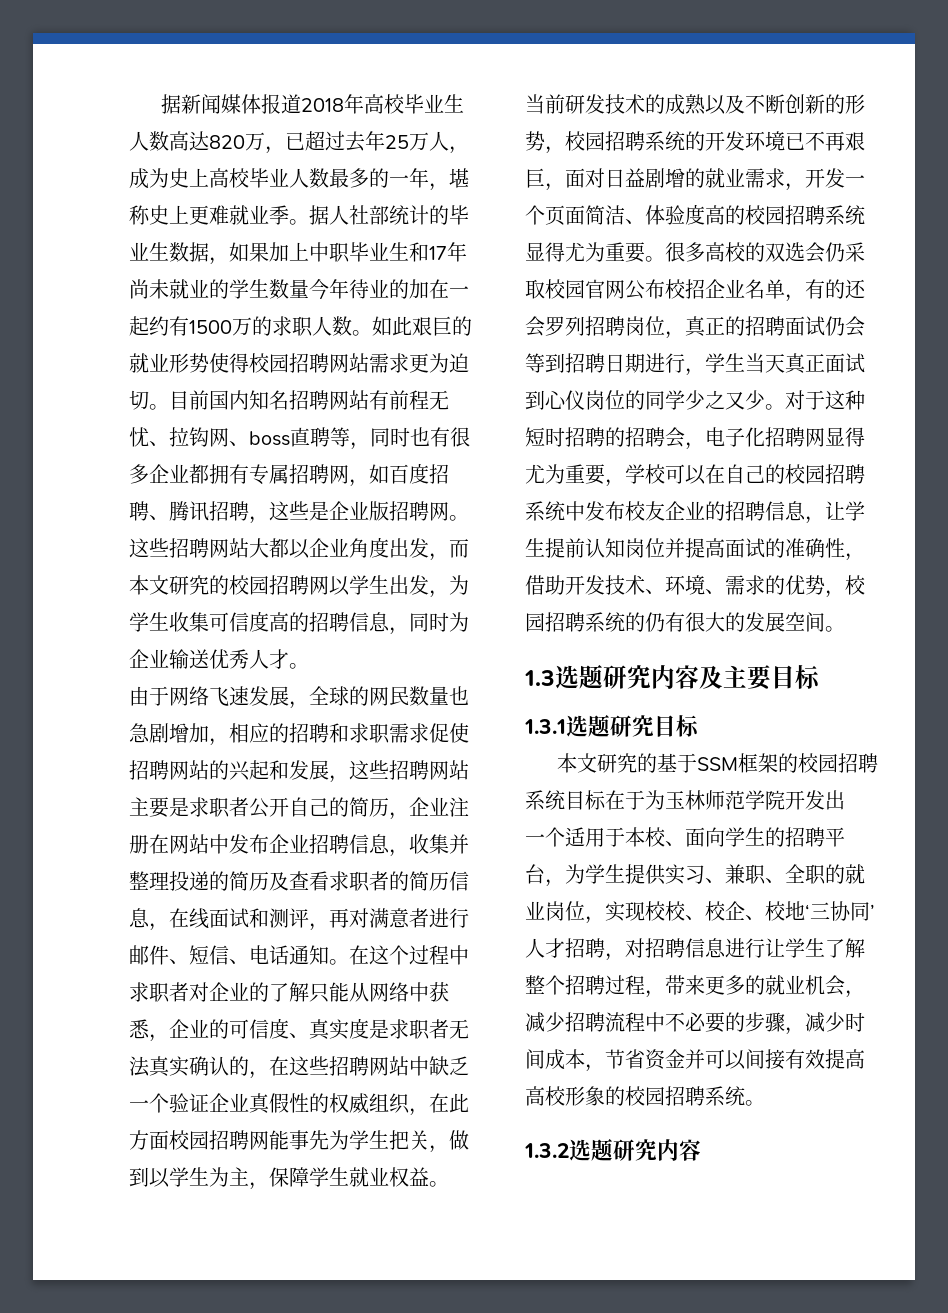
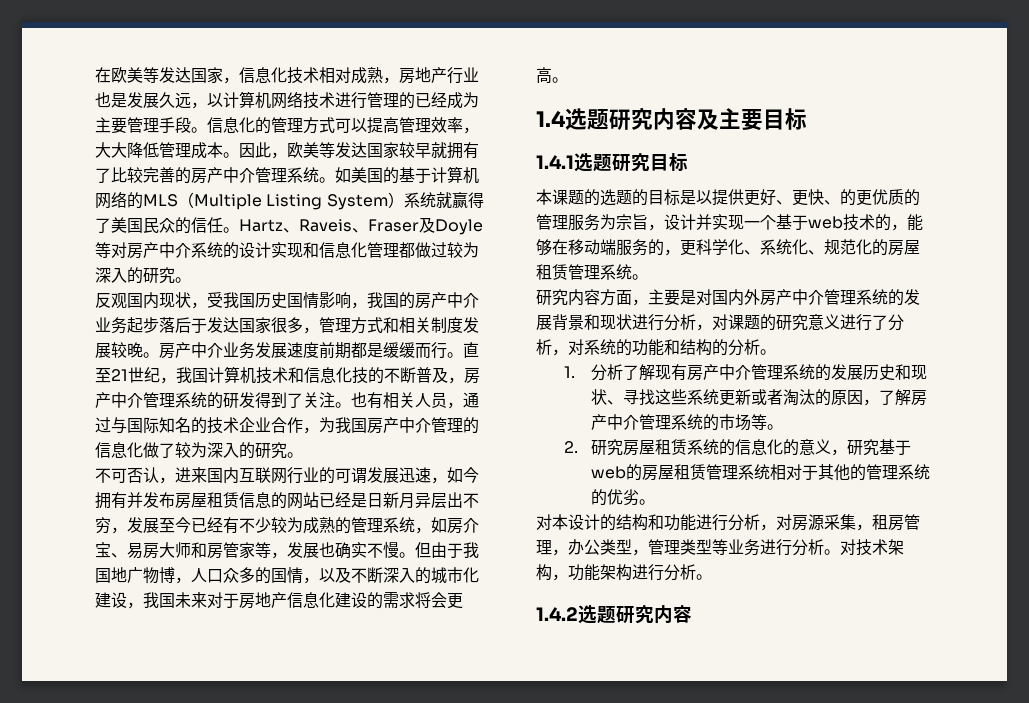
[161,94,465,114] [129,131,469,154] [129,168,469,191] [129,205,469,225] [129,242,467,265] [129,279,469,300] [129,316,472,337] [129,353,469,373] [129,390,449,410] [129,427,470,450] [129,463,449,487] [129,501,469,524] [129,537,469,561] [129,575,469,598] [129,611,469,635] [129,649,309,669] [129,686,469,709] [129,723,469,746] [129,760,469,783] [129,797,469,820] [129,834,469,857] [129,871,469,892] [129,908,469,931] [129,945,469,965] [129,982,449,1003] [129,1018,469,1042] [129,1056,469,1079] [129,1093,469,1116] [129,1130,469,1153] [129,1167,449,1190] [525,94,865,115] [525,131,865,154] [525,168,865,191] [525,204,865,225] [525,242,865,263] [525,279,866,302] [525,316,865,339] [525,353,865,376] [525,390,865,410] [525,427,865,450] [525,464,865,487] [525,501,865,524] [525,538,865,561] [525,575,866,598] [525,612,845,632] [524,670,555,686] 据新闻媒体报道2018年高校毕业生人数高达820万，已超过去年25万人，成为史上高校毕业人数最多的一年，堪称史上更难就业季。据人社部统计的毕业生数据，如果加上中职毕业生和17年尚未就业的学生数量今年待业的加在一起约有1500万的求职人数。如此艰巨的就业形势使得校园招聘网站需求更为迫切。目前国内知名招聘网站有前程无忧、拉钩网、boss直聘等，同时也有很多企业都拥有专属招聘网，如百度招聘、腾讯招聘，这些是企业版招聘网。这些招聘网站大都以企业角度出发，而本文研究的校园招聘网以学生出发，为学生收集可信度高的招聘信息，同时为企业输送优秀人才。 // 由于网络飞速发展，全球的网民数量也急剧增加，相应的招聘和求职需求促使招聘网站的兴起和发展，这些招聘网站主要是求职者公开自己的简历，企业注册在网站中发布企业招聘信息，收集并整理投递的简历及查看求职者的简历信息，在线面试和测评，再对满意者进行邮件、短信、电话通知。在这个过程中求职者对企业的了解只能从网络中获悉，企业的可信度、真实度是求职者无法真实确认的，在这些招聘网站中缺乏一个验证企业真假性的权威组织，在此方面校园招聘网能事先为学生把关，做到以学生为主，保障学生就业权益。 // 当前研发技术的成熟以及不断创新的形势，校园招聘系统的开发环境已不再艰巨，面对日益剧增的就业需求，开发一个页面简洁、体验度高的校园招聘系统显得尤为重要。很多高校的双选会仍采取校园官网公布校招企业名单，有的还会罗列招聘岗位，真正的招聘面试仍会等到招聘日期进行，学生当天真正面试到心仪岗位的同学少之又少。对于这种短时招聘的招聘会，电子化招聘网显得尤为重要，学校可以在自己的校园招聘系统中发布校友企业的招聘信息，让学生提前认知岗位并提高面试的准确性，借助开发技术、环境、需求的优势，校园招聘系统的仍有很大的发展空间。 // 1.3 -> [95,67,479,84] [95,91,479,109] [95,117,479,134] [95,142,479,159] [95,166,479,184] [95,191,484,210] [95,217,483,235] [95,242,479,259] [95,267,191,284] [95,292,479,309] [95,317,479,334] [95,342,479,359] [95,366,480,384] [95,392,479,409] [95,417,479,434] [95,442,303,459] [95,467,479,484] [95,492,479,509] [95,517,479,534] [95,541,479,559] [95,567,479,584] [95,592,463,609] [536,67,568,84] [536,110,565,127] 在欧美等发达国家，信息化技术相对成熟，房地产行业也是发展久远，以计算机网络技术进行管理的已经成为主要管理手段。信息化的管理方式可以提高管理效率，大大降低管理成本。因此，欧美等发达国家较早就拥有了比较完善的房产中介管理系统。如美国的基于计算机网络的MLS（Multiple Listing System）系统就赢得了美国民众的信任。Hartz、Raveis、Fraser及Doyle等对房产中介系统的设计实现和信息化管理都做过较为深入的研究。 // 反观国内现状，受我国历史国情影响，我国的房产中介业务起步落后于发达国家很多，管理方式和相关制度发展较晚。房产中介业务发展速度前期都是缓缓而行。直至21世纪，我国计算机技术和信息化技的不断普及，房产中介管理系统的研发得到了关注。也有相关人员，通过与国际知名的技术企业合作，为我国房产中介管理的信息化做了较为深入的研究。 // 不可否认，进来国内互联网行业的可谓发展迅速，如今拥有并发布房屋租赁信息的网站已经是日新月异层出不穷，发展至今已经有不少较为成熟的管理系统，如房介宝、易房大师和房管家等，发展也确实不慢。但由于我国地广物博，人口众多的国情，以及不断深入的城市化建设，我国未来对于房地产信息化建设的需求将会更高。 // 1.4
[524,719,566,734] 1.3.1 -> [536,155,574,169] 1.4.1
[577,753,879,773] [525,790,845,810] [525,827,845,847] [525,864,865,887] [525,901,875,924] [525,938,865,961] [525,975,865,998] [525,1012,865,1035] [525,1049,865,1072] [525,1086,765,1106] [524,1143,569,1158] 文研究的基于SSM框架的校园招聘系统目标在于为玉林师范学院开发出 // 一个适用于本校、面向学生的招聘平台，为学生提供实习、兼职、全职的就业岗位，实现校校、校企、校地‘三协同’人才招聘，对招聘信息进行让学生了解整个招聘过程，带来更多的就业机会，减少招聘流程中不必要的步骤，减少时间成本，节省资金并可以间接有效提高高校形象的校园招聘系统。 // 1.3.2 -> [552,189,920,206] [536,214,923,231] [536,239,920,256] [536,264,648,280] [536,289,920,306] [536,314,904,331] [536,339,776,356] [563,364,928,381] [591,389,928,406] [591,414,784,431] [563,439,912,456] [591,464,931,481] [591,489,656,506] [536,514,920,531] [536,539,904,556] [536,564,712,581] [536,607,578,621] 课题的选题的目标是以提供更好、更快、的更优质的管理服务为宗旨，设计并实现一个基于web技术的，能够在移动端服务的，更科学化、系统化、规范化的房屋租赁管理系统。 // 研究内容方面，主要是对国内外房产中介管理系统的发展背景和现状进行分析，对课题的研究意义进行了分析，对系统的功能和结构的分析。 // 1.分析了解现有房产中介管理系统的发展历史和现状、寻找这些系统更新或者淘汰的原因，了解房产中介管理系统的市场等。 // 2.研究房屋租赁系统的信息化的意义，研究基于web的房屋租赁管理系统相对于其他的管理系统的优劣。 // 对本设计的结构和功能进行分析，对房源采集，租房管理，办公类型，管理类型等业务进行分析。对技术架构，功能架构进行分析。 // 1.4.2

